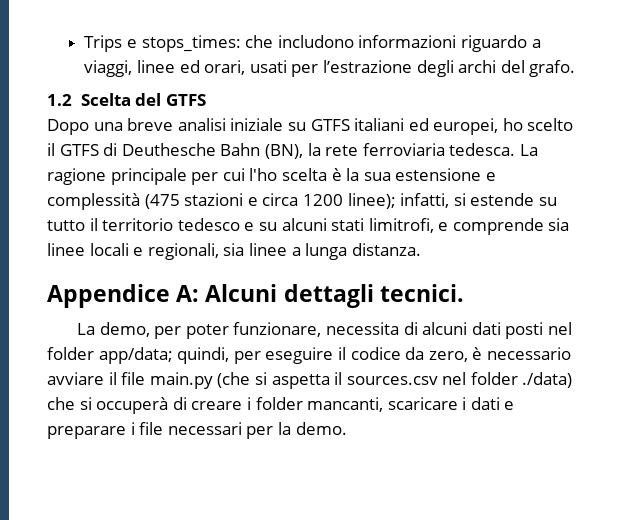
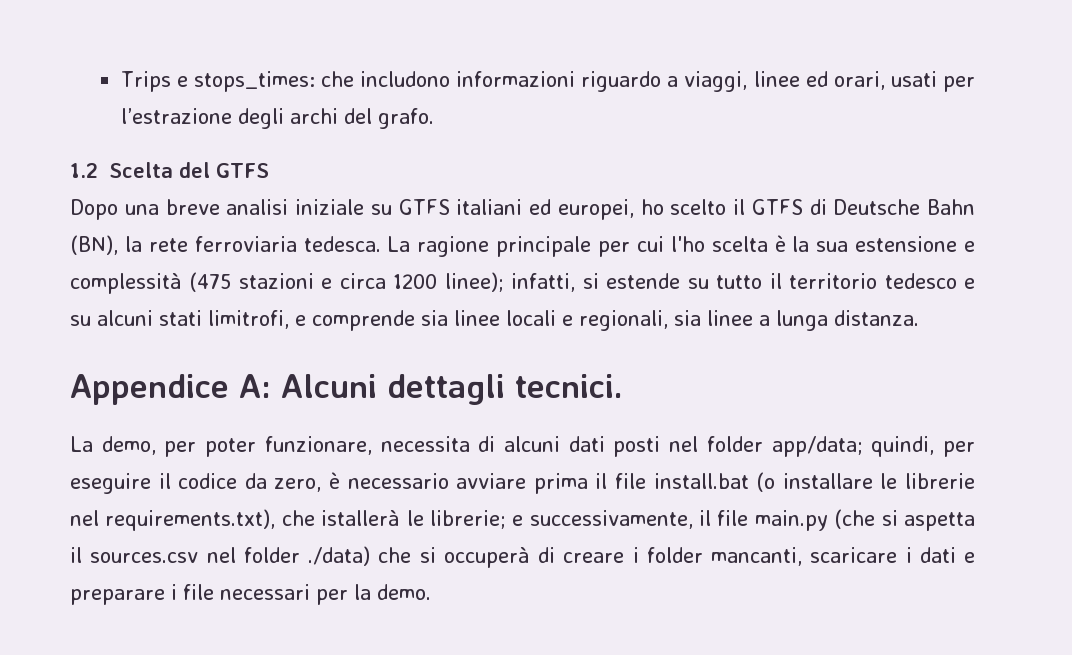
[121,143,216,156] Deuthesche -> [833,199,921,215] Deutsche
(104, 378) none -> [533,472,976,494] [70,509,693,531] prima il file install.bat (o installare le librerie nel requirements.txt), che istallerà le librerie; e successivamente,

